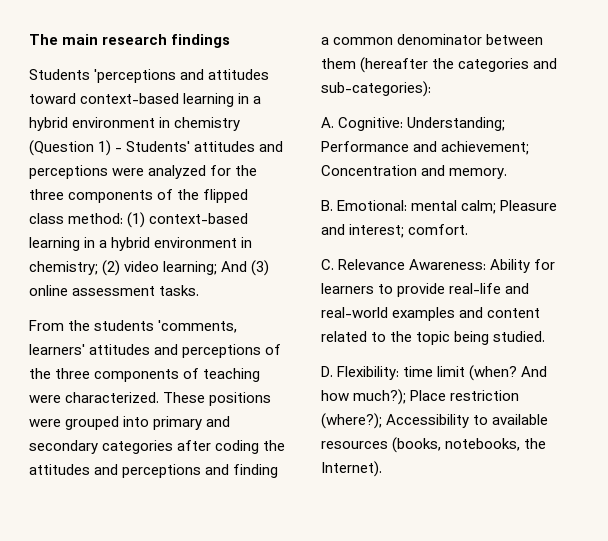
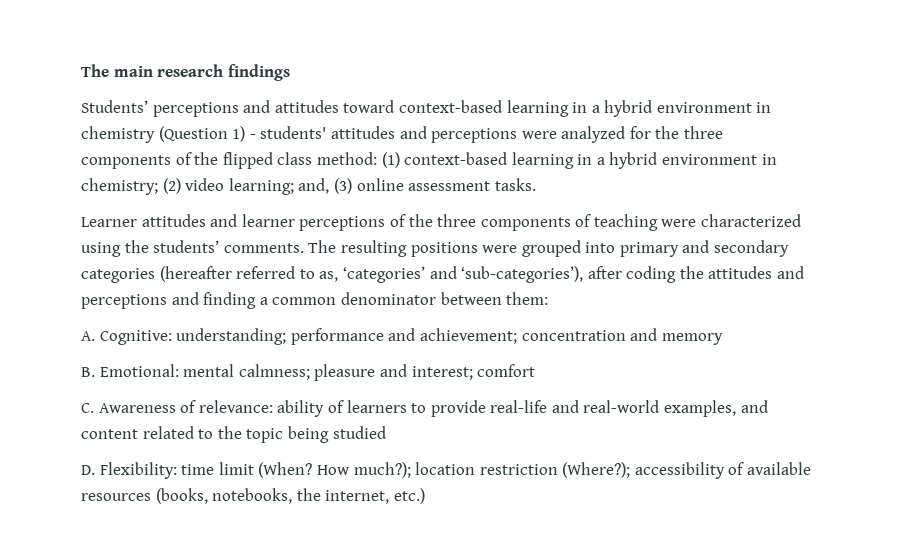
[29,69,177,83] Students 'perceptions -> [81,100,239,117] Students’ perceptions
[126,141,191,152] Students' -> [260,126,327,139] students'
[221,261,248,272] And -> [298,178,330,194] and,
[29,320,238,333] [29,344,179,355] From the students 'comments, learners' attitudes and -> [81,214,295,227] Learner attitudes and learner
[65,392,206,403] characterized. These -> [701,214,802,227] [81,240,407,257] characterized using the students’ comments. The resulting
(174, 447) none -> [159,266,584,283] (hereafter referred to as, ‘categories’ and ‘sub-categories’),
[321,57,558,73] [321,81,431,97] [321,117,506,131] [321,141,530,155] [321,165,508,179] them (hereafter the categories and sub-categories): // A. Cognitive: Understanding; Performance and achievement; Concentration and memory. -> [506,292,549,305] [81,328,723,345] them: // A. Cognitive: understanding; performance and achievement; concentration and memory
[461,200,558,214] calm; Pleasure -> [238,364,376,381] calmness; pleasure
[408,224,469,235] comfort. -> [477,364,536,377] comfort
[338,259,556,273] Relevance Awareness: Ability for -> [98,400,344,417] Awareness of relevance: ability of
[392,307,456,321] examples -> [664,400,737,417] examples,
[493,331,546,342] studied. -> [332,426,386,439] studied
[469,365,548,381] [321,389,520,405] [321,413,489,429] (when? And how much?); Place restriction (where?); Accessibility to -> [258,462,745,479] (When? How much?); location restriction (Where?); accessibility of
[321,461,382,477] Internet). -> [325,488,425,504] internet, etc.)

